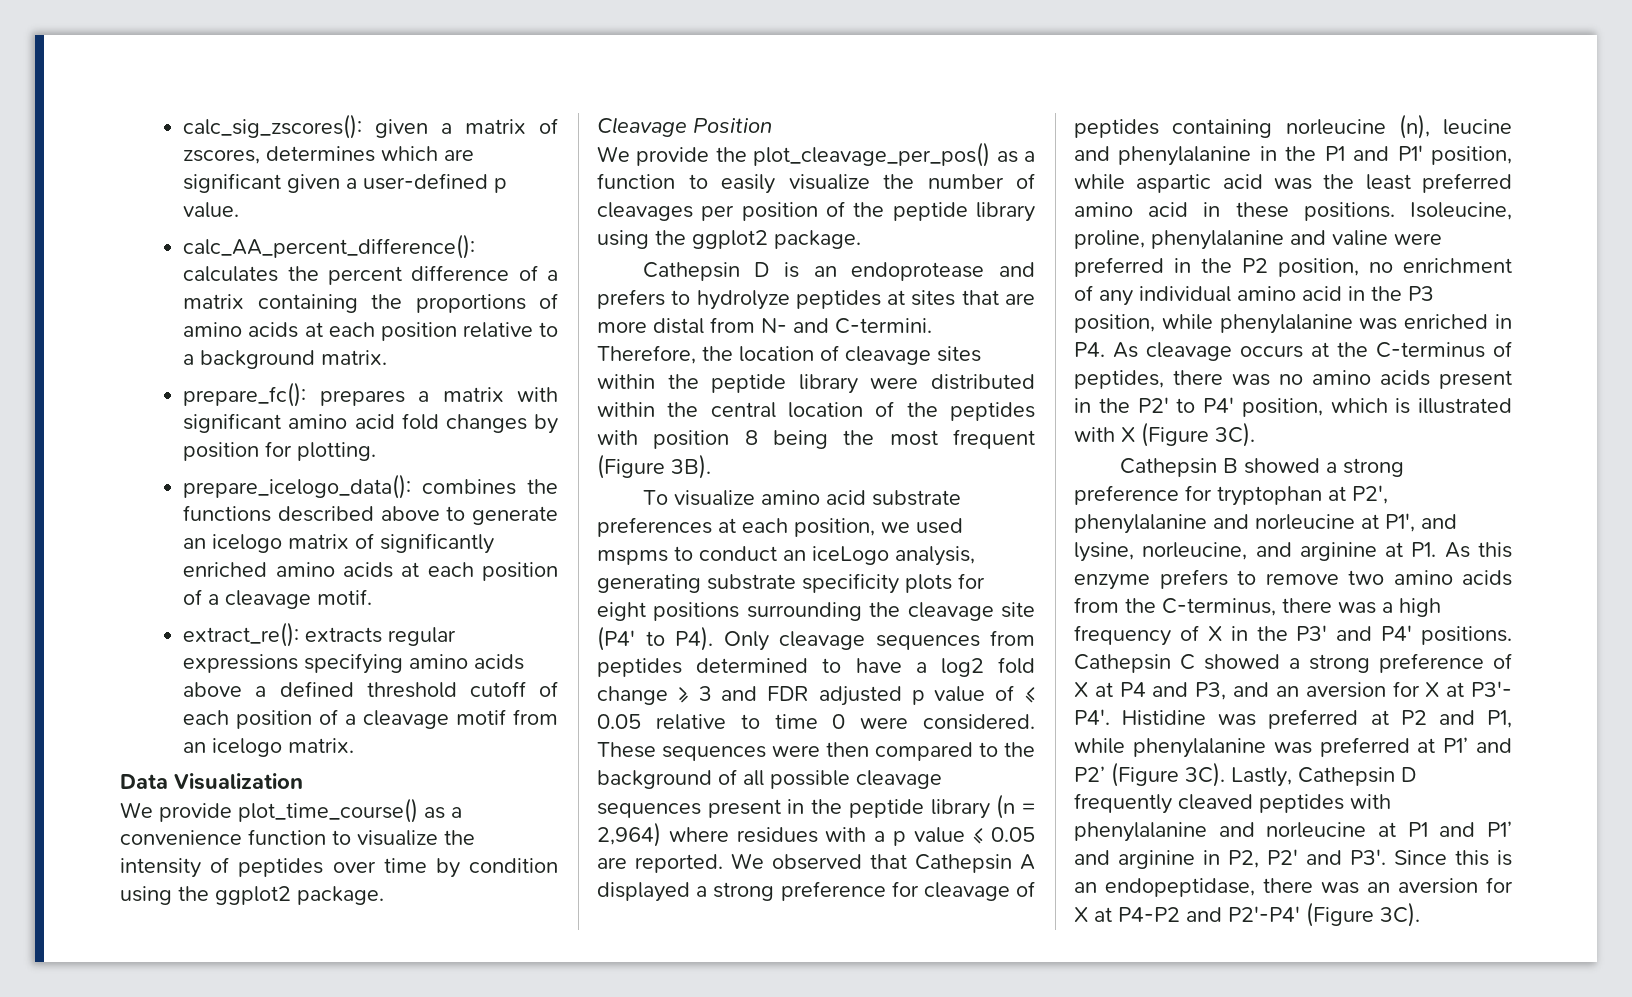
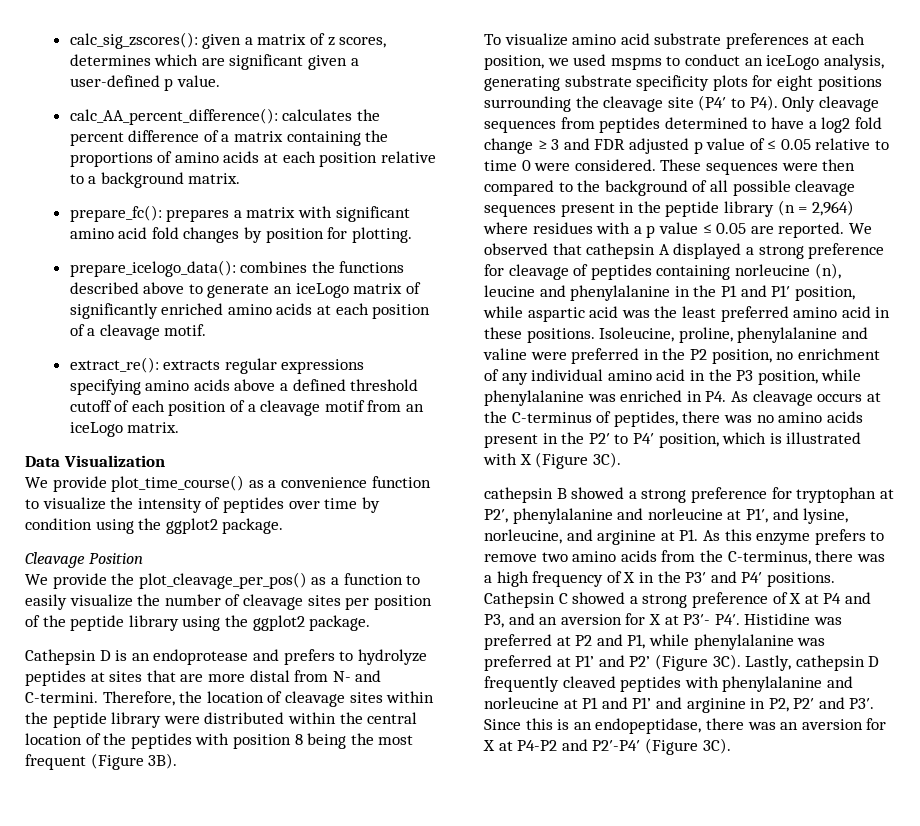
[183,149,261,164] zscores, -> [327,37,387,48] z scores,
[212,534,283,553] icelogo -> [295,283,349,298] iceLogo
[212,738,283,757] icelogo -> [69,422,123,437] iceLogo
[597,202,693,221] cleavages -> [242,594,341,610] cleavage sites
[915,854,1012,873] Cathepsin -> [586,243,656,259] cathepsin
[1119,458,1217,477] Cathepsin -> [484,487,553,503] cathepsin
[1298,767,1395,786] Cathepsin -> [795,655,865,671] cathepsin

